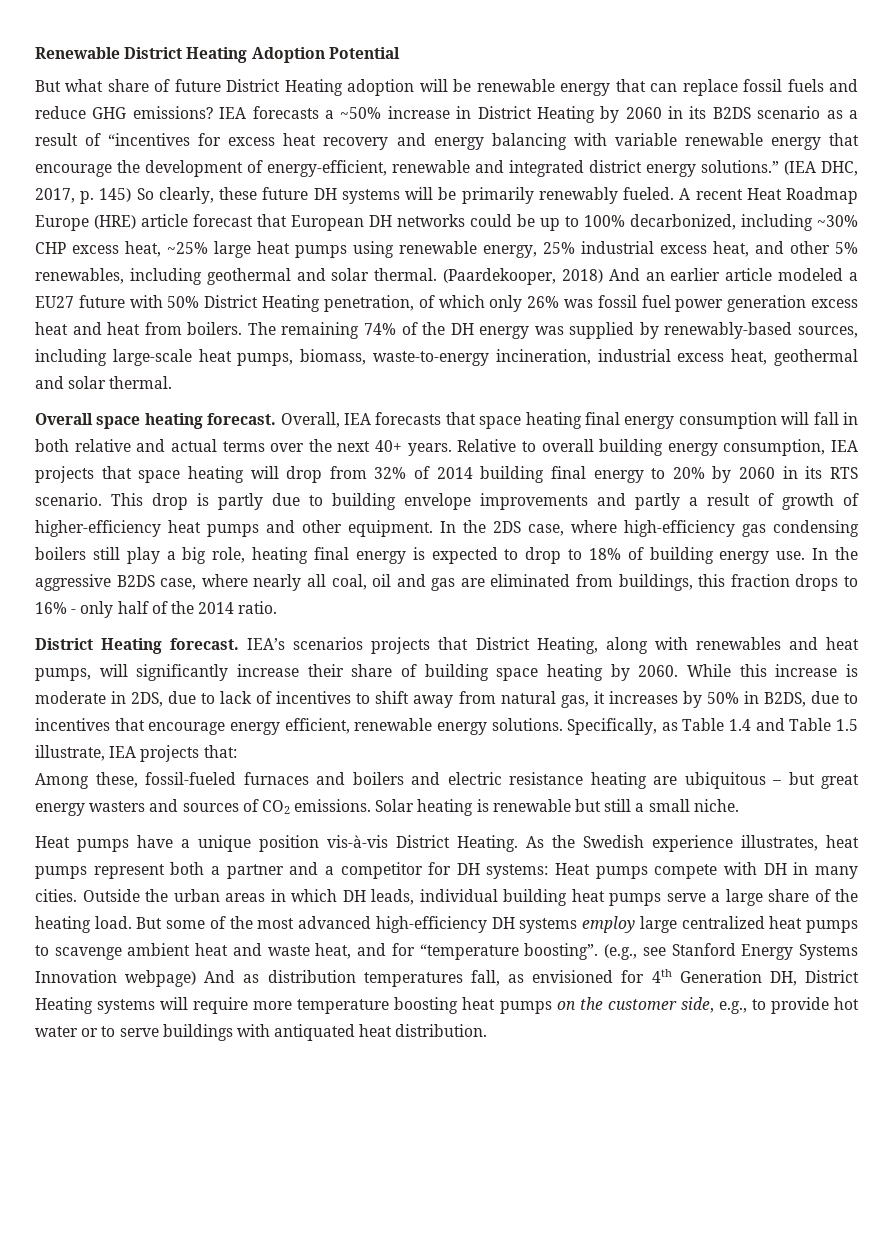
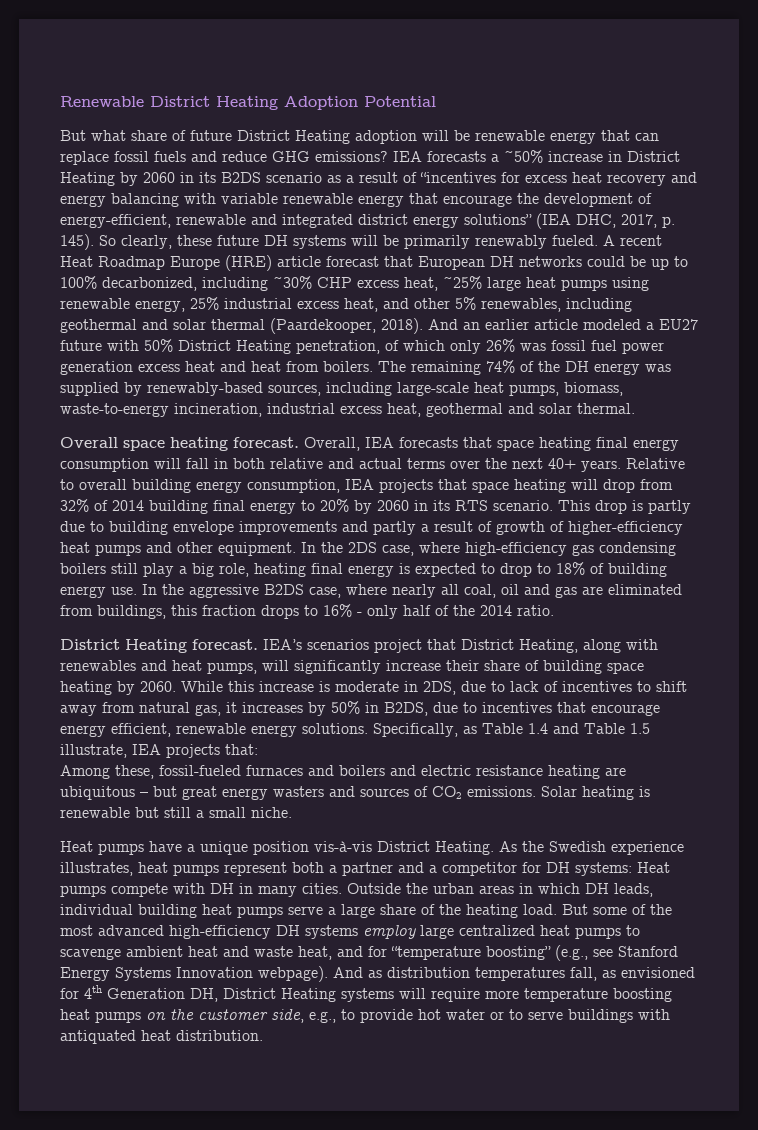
[701,160,779,173] solutions.” -> [464,214,532,225] solutions”
[99,188,132,202] 145) -> [60,234,94,250] 145).
[374,268,603,285] thermal. (Paardekooper, 2018) -> [211,318,423,334] thermal (Paardekooper, 2018).
[371,637,431,654] projects -> [374,639,422,653] project
[524,943,599,960] boosting”. -> [486,946,551,960] boosting”
[125,970,197,987] webpage) -> [258,966,328,982] webpage).

